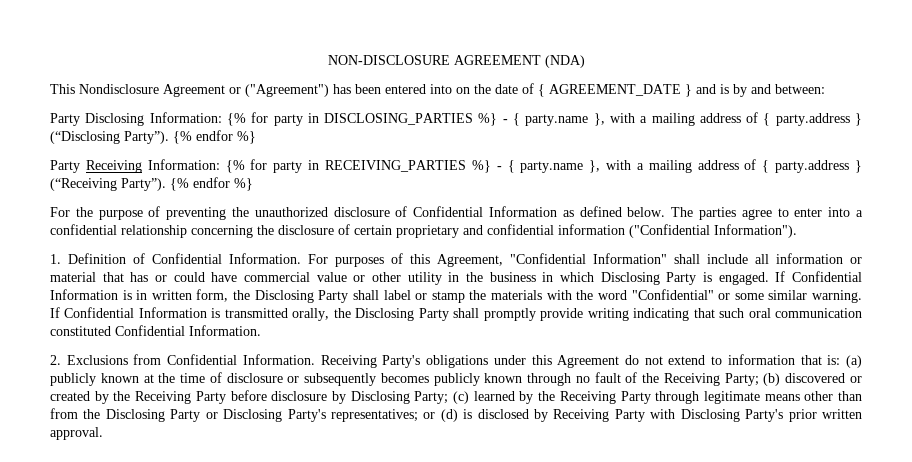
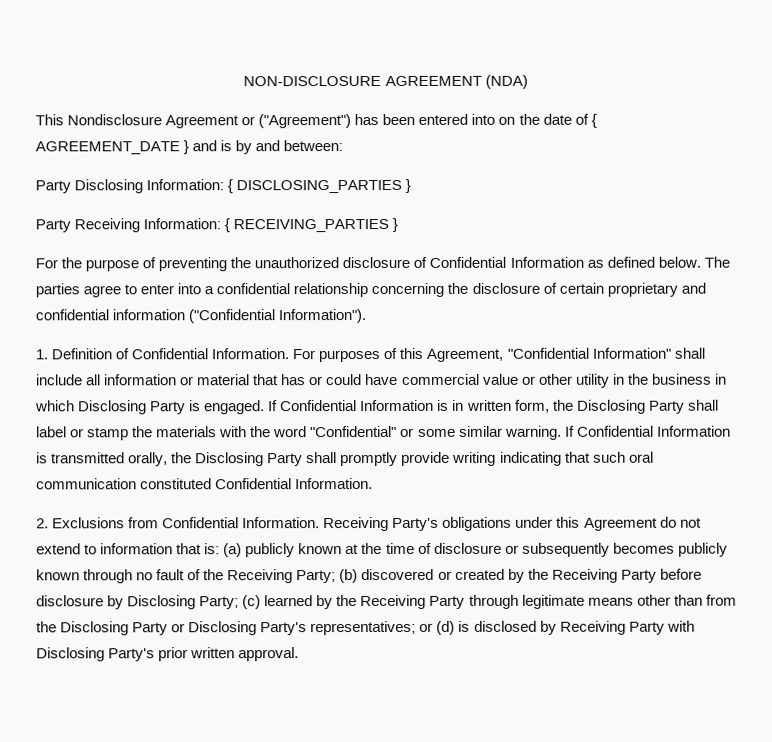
[226,112,862,126] [50,130,256,144] [50,159,863,173] [50,177,253,191] {% for party in DISCLOSING_PARTIES %} - { party.name }, with a mailing address of { party.address } (“Disclosing Party”). {% endfor %} // Party Receiving Information: {% for party in RECEIVING_PARTIES %} - { party.name }, with a mailing address of { party.address } (“Receiving Party”). {% endfor %} -> [227,178,412,194] [35,217,399,233] { DISCLOSING_PARTIES } // Party Receiving Information: { RECEIVING_PARTIES }

